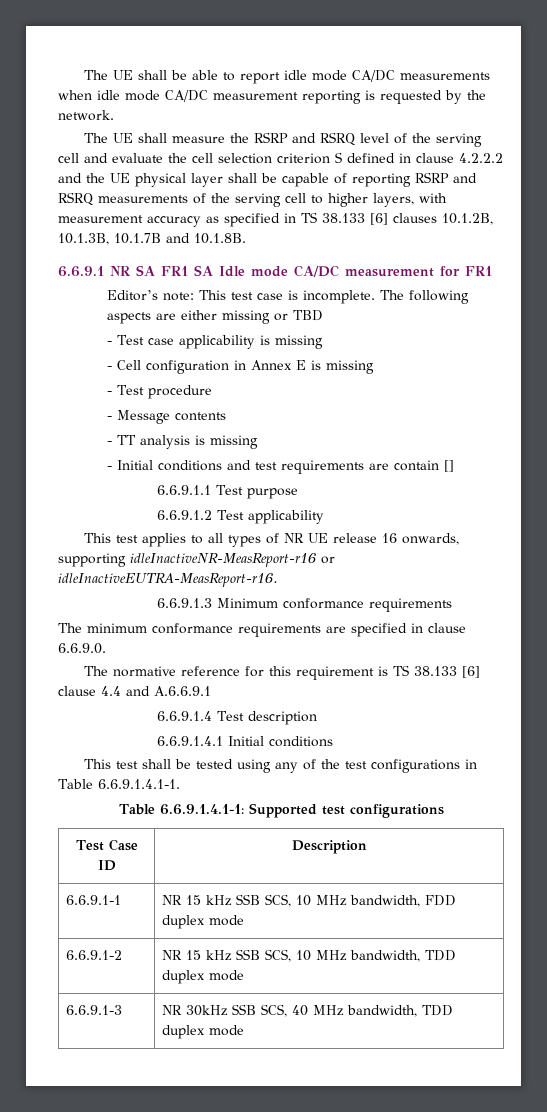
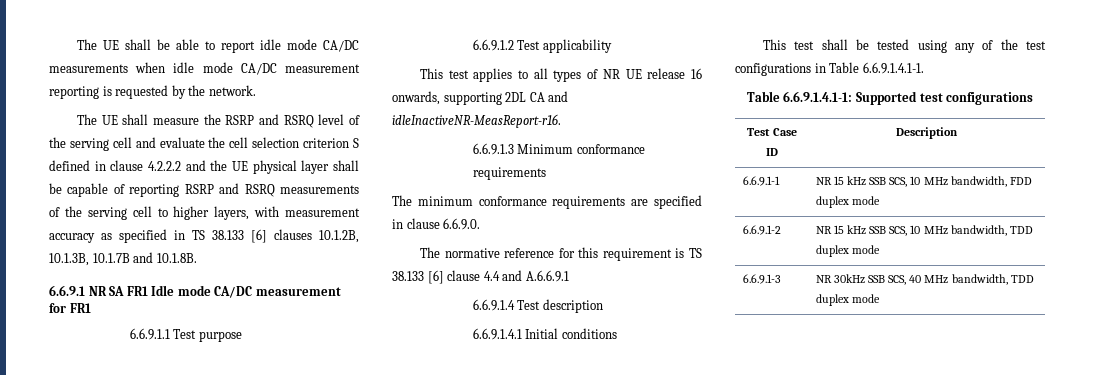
[194,265,213,276] SA -> (148, 291) none
[107,290,470,304] [107,310,324,324] [107,335,324,349] [107,360,375,374] [107,385,213,399] [107,410,227,424] [107,435,259,449] [107,460,455,474] // Editor’s note: This test case is incomplete. The following aspects are either missing or TBD // - Test case applicability is missing // - Cell configuration in Annex E is missing // - Test procedure // - Message contents // - TT analysis is missing // - Initial conditions and test requirements are contain [] -> (91, 308) none
[130,553,335,567] [58,573,278,587] idleInactiveNR-MeasReport-r16 or idleInactiveEUTRA-MeasReport-r16. -> [505,91,569,102] [392,114,561,128] 2DL CA and idleInactiveNR-MeasReport-r16.

